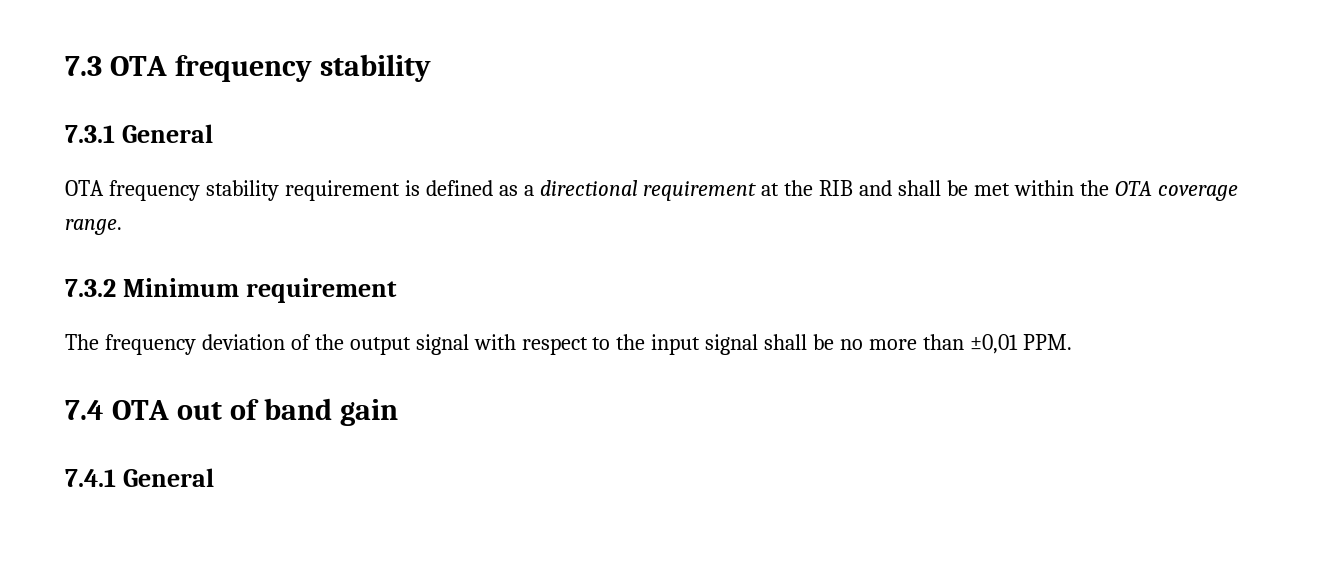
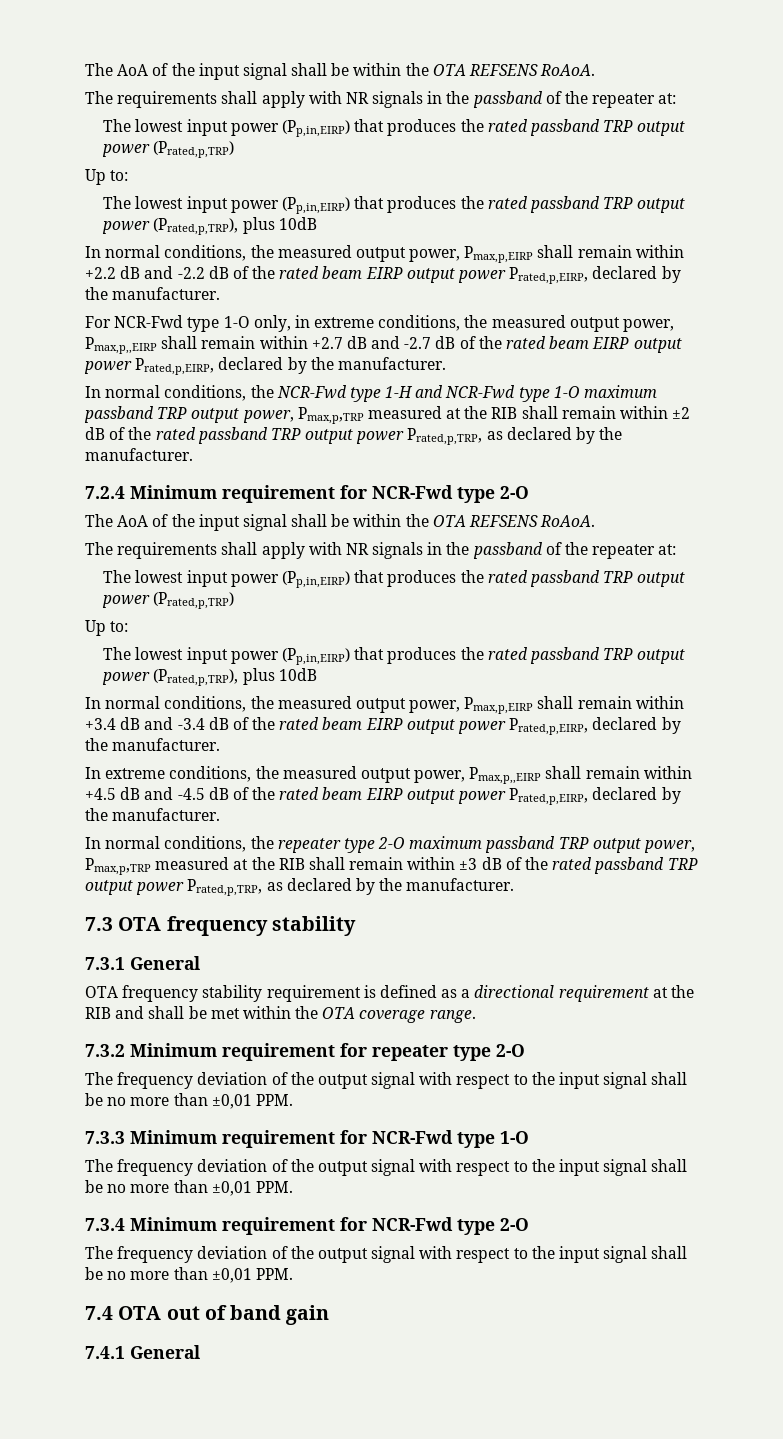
(65, 66) none -> [85,63,596,80] [85,91,677,108] [103,119,686,137] [102,141,235,158] [85,169,129,185] [103,196,686,214] [102,217,317,235] [85,245,684,263] [85,266,681,284] [85,287,221,300] [85,315,675,332] [85,336,682,354] [84,357,446,375] [85,385,658,402] [84,406,691,424] [85,427,623,445] [85,448,193,461] [85,485,529,503] [85,514,596,531] [85,542,677,559] [103,570,686,588] [102,592,235,609] [85,620,129,636] [103,647,686,665] [102,668,317,686] [85,696,684,714] [85,717,681,735] [85,738,221,751] [85,766,692,784] [85,787,681,805] [85,808,221,821] [85,836,696,853] [85,857,698,875] [85,878,515,896] The AoA of the input signal shall be within the OTA REFSENS RoAoA. // The requirements shall apply with NR signals in the passband of the repeater at: // The lowest input power (Pp,in,EIRP) that produces the rated passband TRP output power (Prated,p,TRP) // Up to: // The lowest input power (Pp,in,EIRP) that produces the rated passband TRP output power (Prated,p,TRP), plus 10dB // In normal conditions, the measured output power, Pmax,p,EIRP shall remain within +2.2 dB and -2.2 dB of the rated beam EIRP output power Prated,p,EIRP, declared by the manufacturer. // For NCR-Fwd type 1-O only, in extreme conditions, the measured output power, Pmax,p,,EIRP shall remain within +2.7 dB and -2.7 dB of the rated beam EIRP output power Prated,p,EIRP, declared by the manufacturer. // In normal conditions, the NCR-Fwd type 1-H and NCR-Fwd type 1-O maximum passband TRP output power, Pmax,p,TRP measured at the RIB shall remain within ±2 dB of the rated passband TRP output power Prated,p,TRP, as declared by the manufacturer. // 7.2.4 Minimum requirement for NCR-Fwd type 2-O // The AoA of the input signal shall be within the OTA REFSENS RoAoA. // The requirements shall apply with NR signals in the passband of the repeater at: // The lowest input power (Pp,in,EIRP) that produces the rated passband TRP output power (Prated,p,TRP) // Up to: // The lowest input power (Pp,in,EIRP) that produces the rated passband TRP output power (Prated,p,TRP), plus 10dB // In normal conditions, the measured output power, Pmax,p,EIRP shall remain within +3.4 dB and -3.4 dB of the rated beam EIRP output power Prated,p,EIRP, declared by the manufacturer. // In extreme conditions, the measured output power, Pmax,p,,EIRP shall remain within +4.5 dB and -4.5 dB of the rated beam EIRP output power Prated,p,EIRP, declared by the manufacturer. // In normal conditions, the repeater type 2-O maximum passband TRP output power, Pmax,p,TRP measured at the RIB shall remain within ±3 dB of the rated passband TRP output power Prated,p,TRP, as declared by the manufacturer. //
(397, 290) none -> [340,1043,525,1061] [85,1072,688,1089] [85,1093,293,1109] [85,1130,529,1148] [85,1159,688,1176] [85,1180,293,1196] [85,1217,529,1235] for repeater type 2-O // The frequency deviation of the output signal with respect to the input signal shall be no more than ±0,01 PPM. // 7.3.3 Minimum requirement for NCR-Fwd type 1-O // The frequency deviation of the output signal with respect to the input signal shall be no more than ±0,01 PPM. // 7.3.4 Minimum requirement for NCR-Fwd type 2-O

